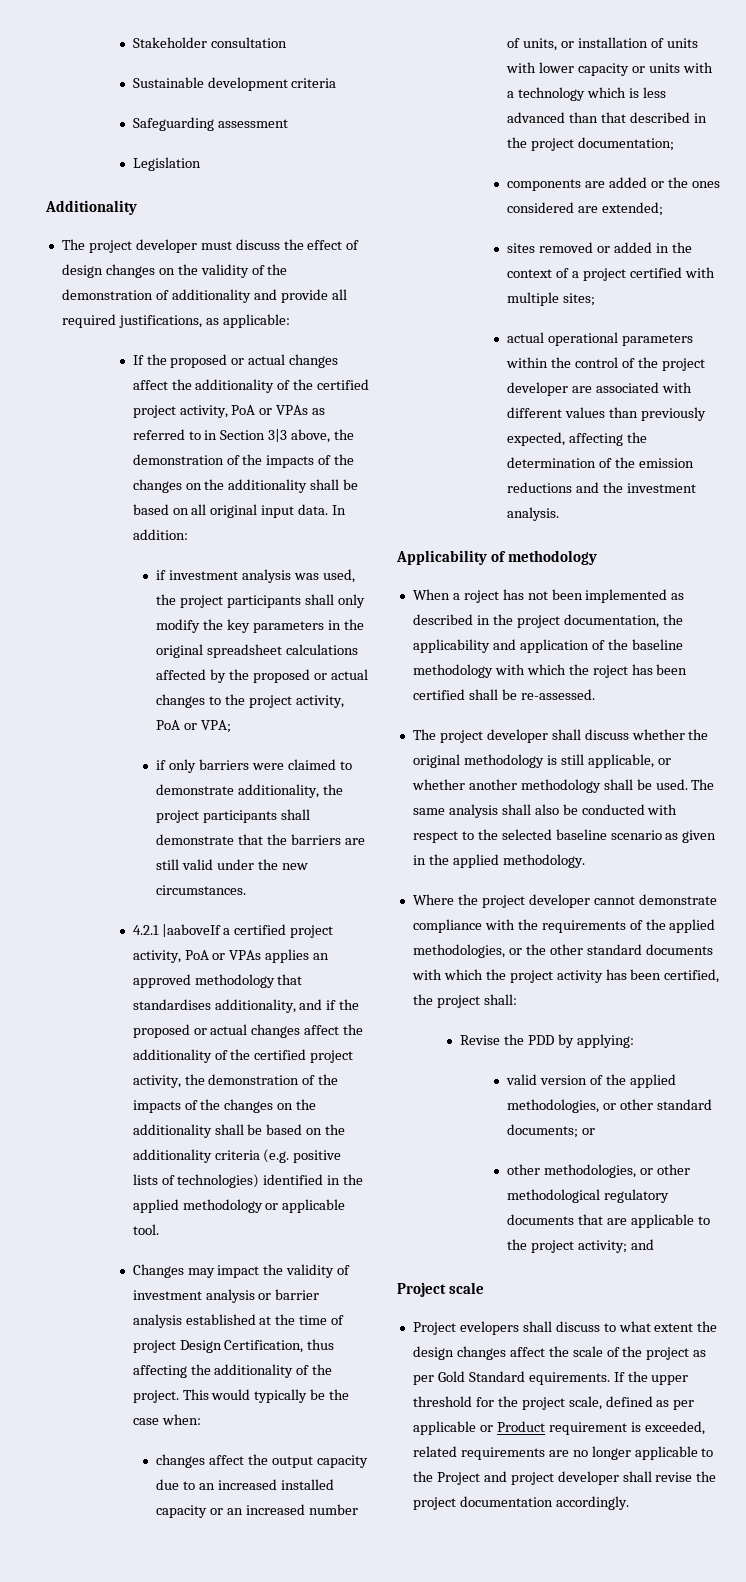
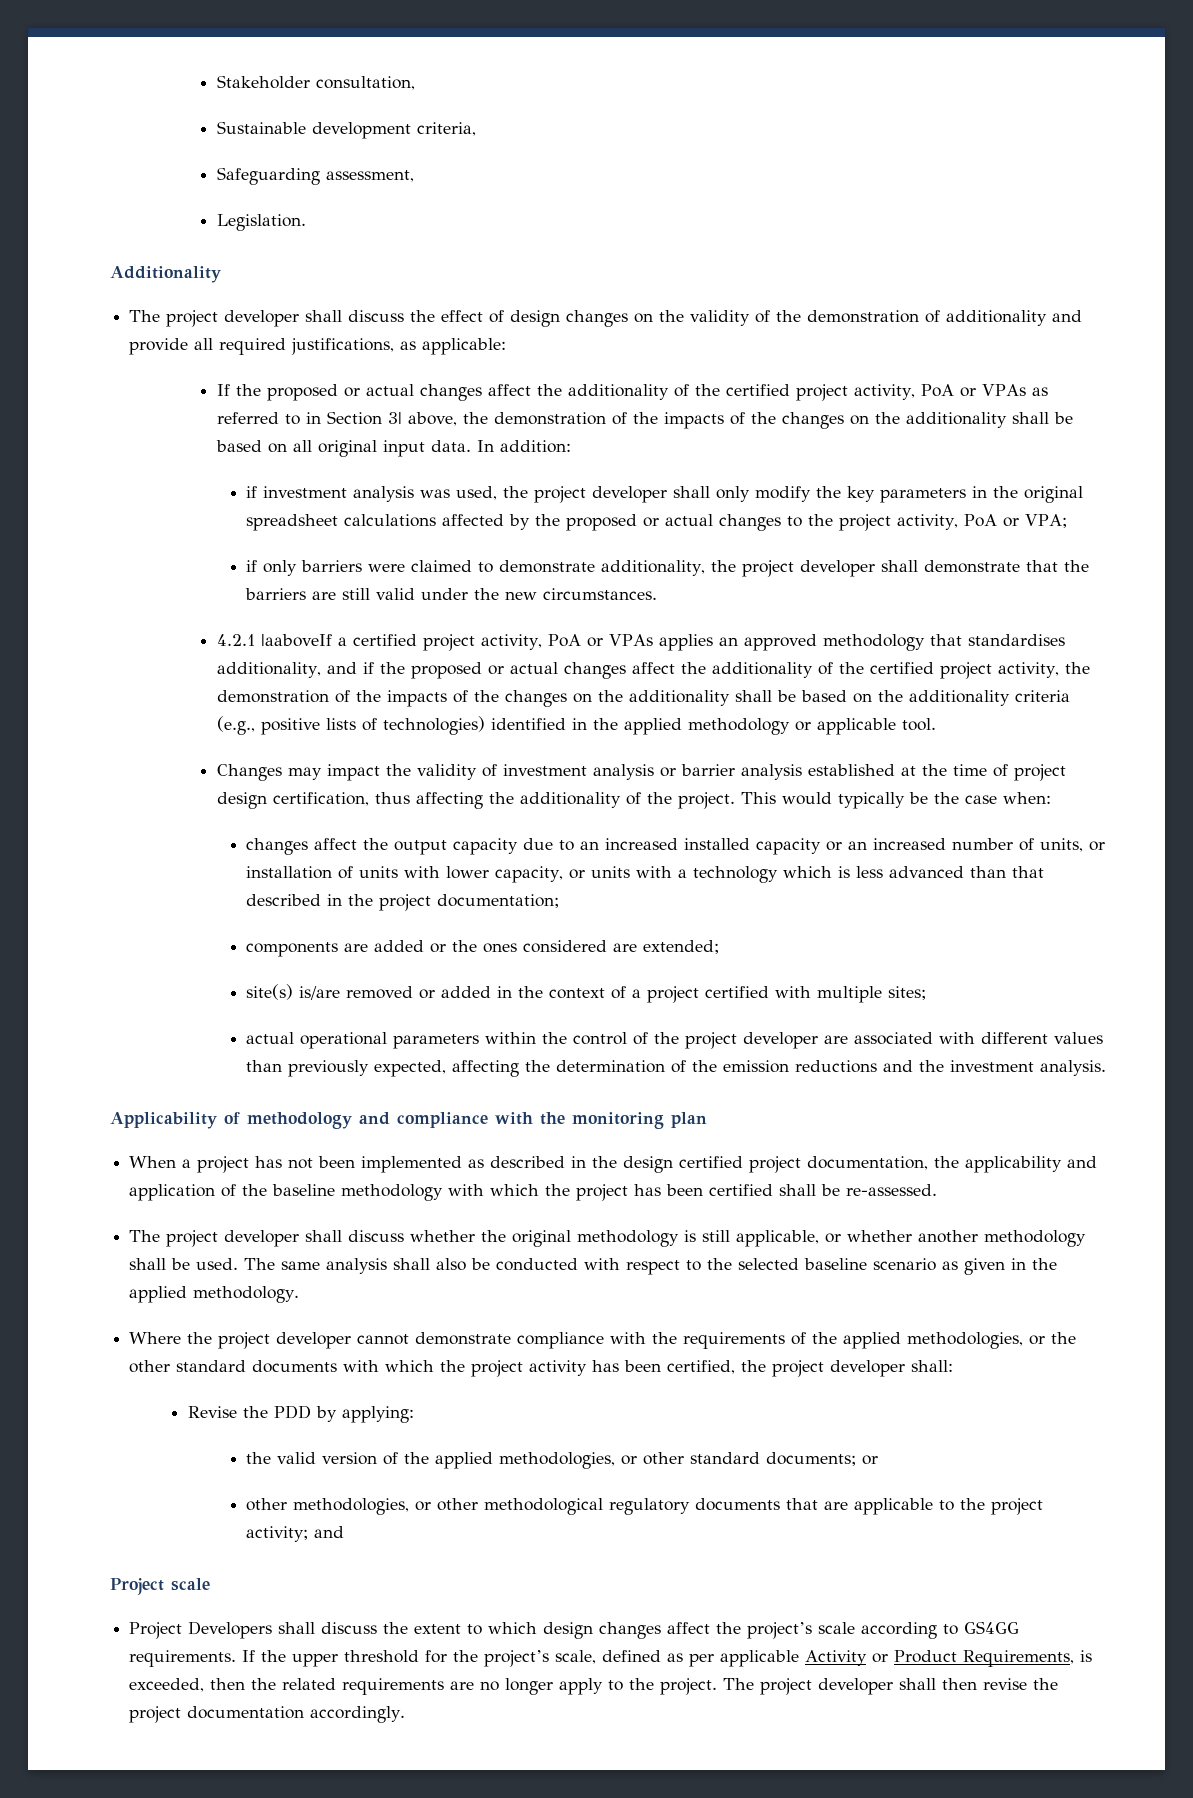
[210,37,287,48] consultation -> [316,76,416,90] consultation,
[291,78,337,88] criteria -> [417,122,477,136] criteria,
[217,119,288,128] [132,157,201,171] assessment // Legislation -> [326,170,415,182] [217,214,307,231] assessment, // Legislation.
[200,241,232,250] must -> [305,310,343,322] shall
[268,429,288,442] 3|3 -> [388,412,403,424] 3|
[227,595,302,608] participants -> [592,486,668,503] developer
[203,810,278,823] participants -> [800,560,876,577] developer
[263,1149,290,1163] (e.g. -> [217,716,256,735] (e.g.,
[179,1340,304,1353] Design Certification, -> [217,792,370,809] design certification,
[578,63,630,76] capacity -> [495,866,564,883] capacity,
[507,243,536,253] sites -> [246,984,341,1000] site(s) is/are
(597, 557) none -> [359,1112,707,1129] and compliance with the monitoring plan
[463,590,499,603] roject -> [197,1156,250,1173] project
(513, 619) none -> [623,1156,744,1173] design certified
[592,665,628,678] roject -> [576,1184,629,1201] project
(480, 1001) none -> [830,1360,906,1377] developer
(634, 1041) none -> [246,1452,272,1464] the
[459,1321,718,1335] [412,1346,707,1360] [412,1371,610,1385] evelopers shall discuss to what extent the design changes affect the scale of the project as per Gold Standard equirements. -> [188,1621,1020,1639] [129,1650,237,1667] Developers shall discuss the extent to which design changes affect the project’s scale according to GS4GG requirements.
[521,1397,565,1410] project -> [484,1650,550,1667] project’s
(476, 1428) none -> [805,1650,868,1666] Activity
[548,1422,627,1435] requirement -> [963,1650,1075,1667] Requirements,
(705, 1428) none -> [210,1678,277,1690] then the
[634,1446,714,1460] [412,1471,652,1485] applicable to the Project and project developer shall -> [559,1678,978,1695] apply to the project. The project developer shall then

